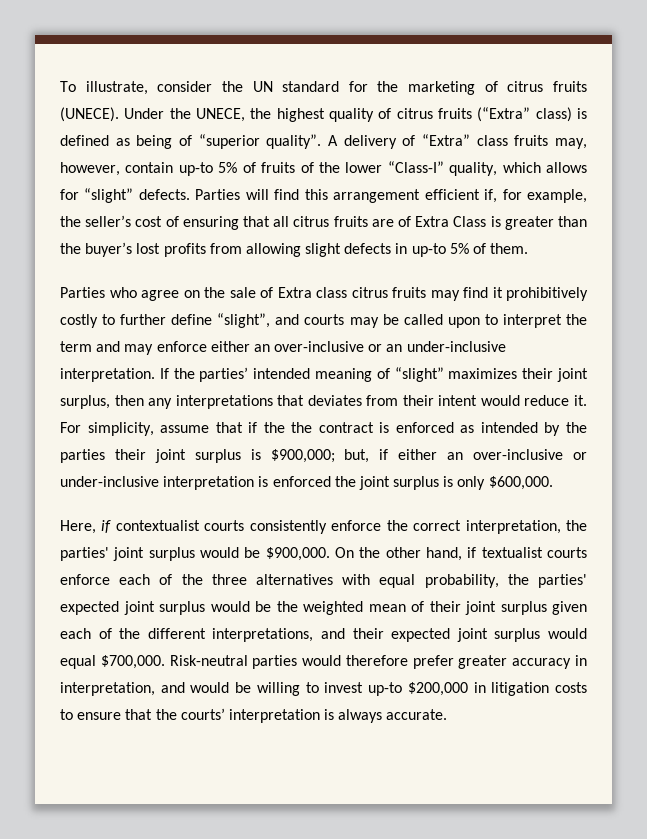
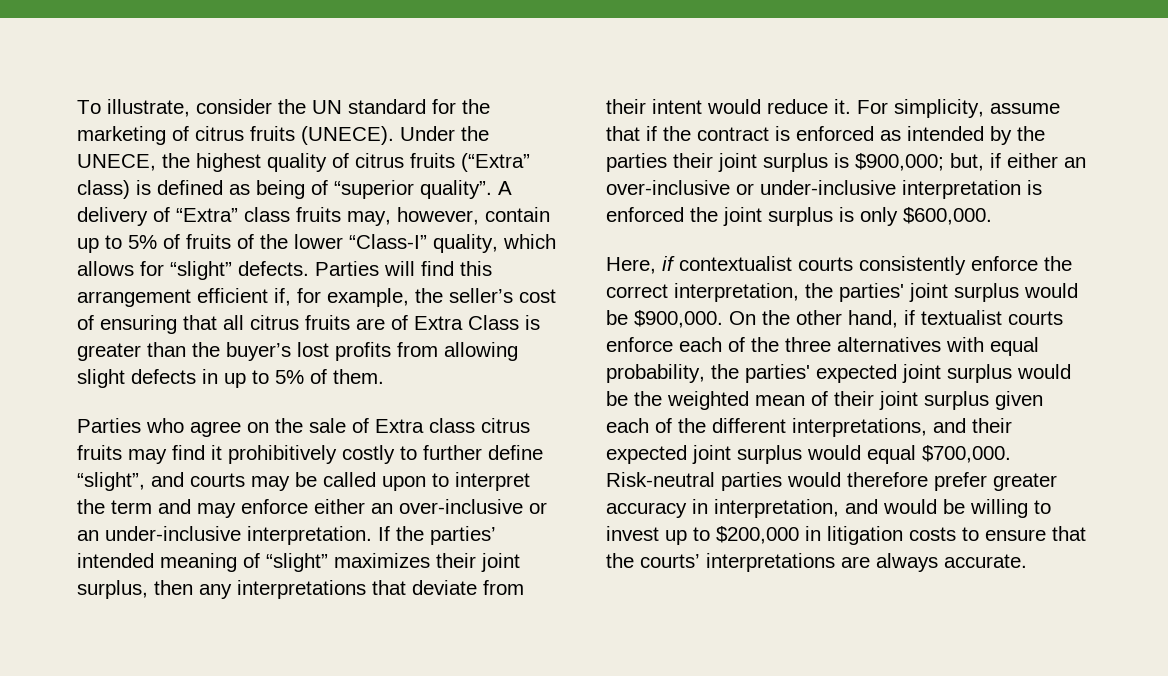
[178,162,213,176] up-to -> [77,235,122,253] up to
[411,243,446,257] up-to -> [224,370,269,388] up to
[307,395,362,406] deviates -> [412,580,477,595] deviate
[291,422,313,433] the -> (691, 133) none
[368,682,403,696] up-to -> [665,527,710,545] up to
[228,709,335,723] interpretation is -> [706,553,870,572] interpretations are

